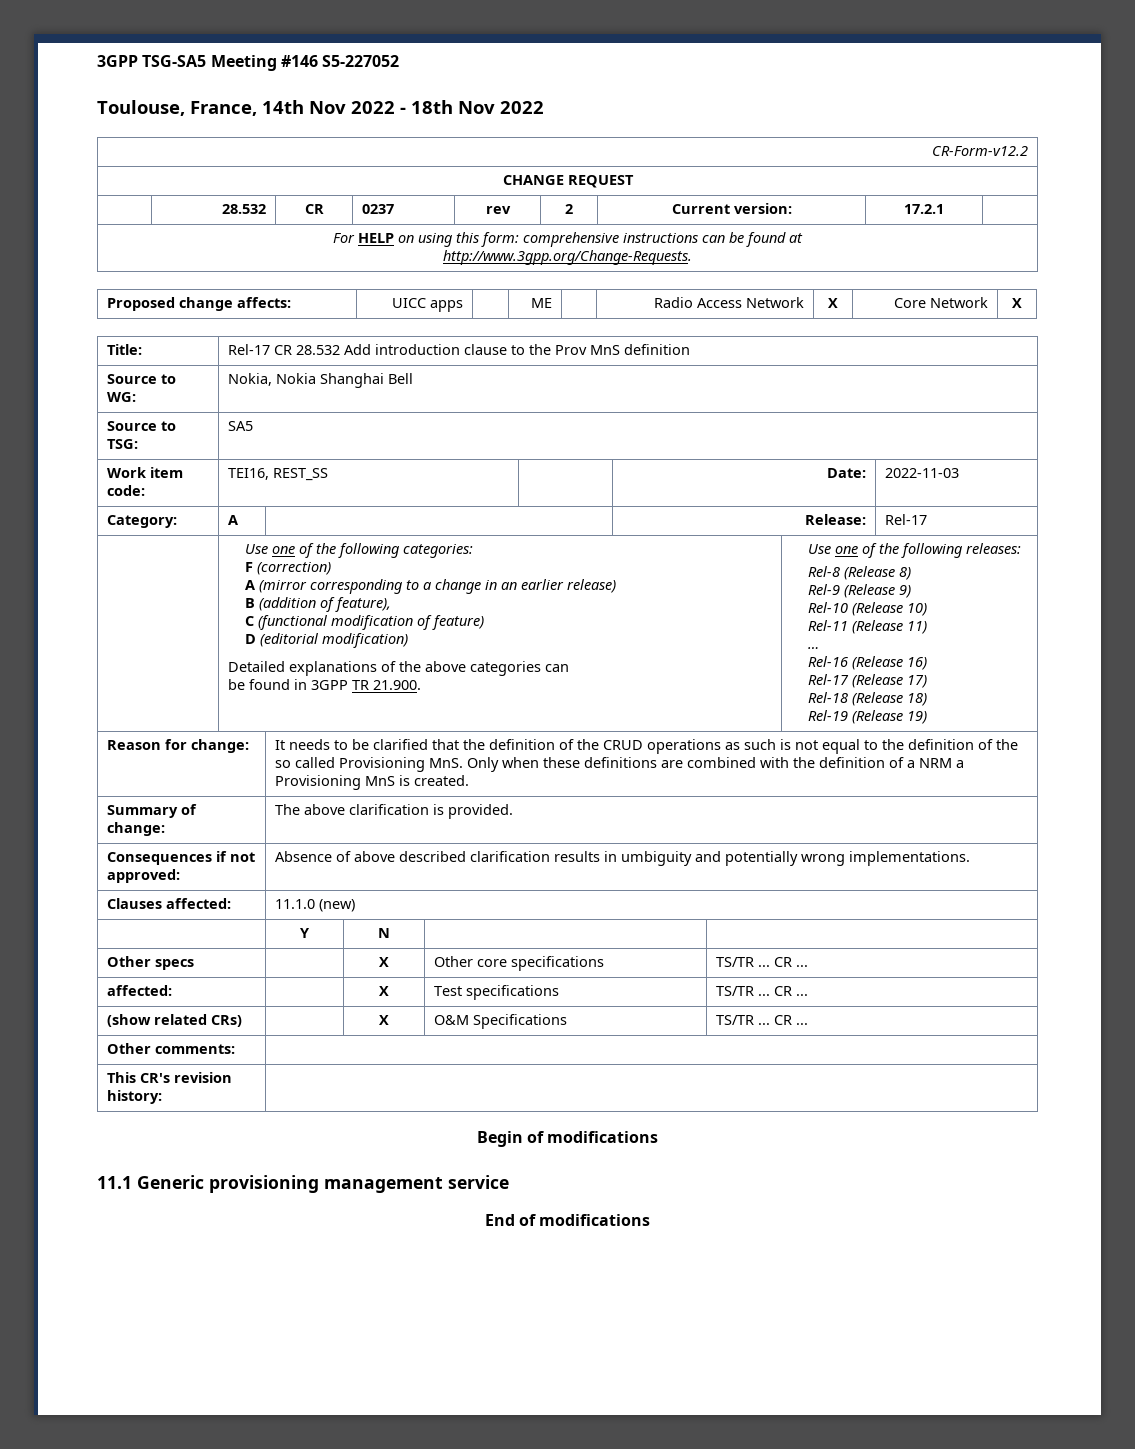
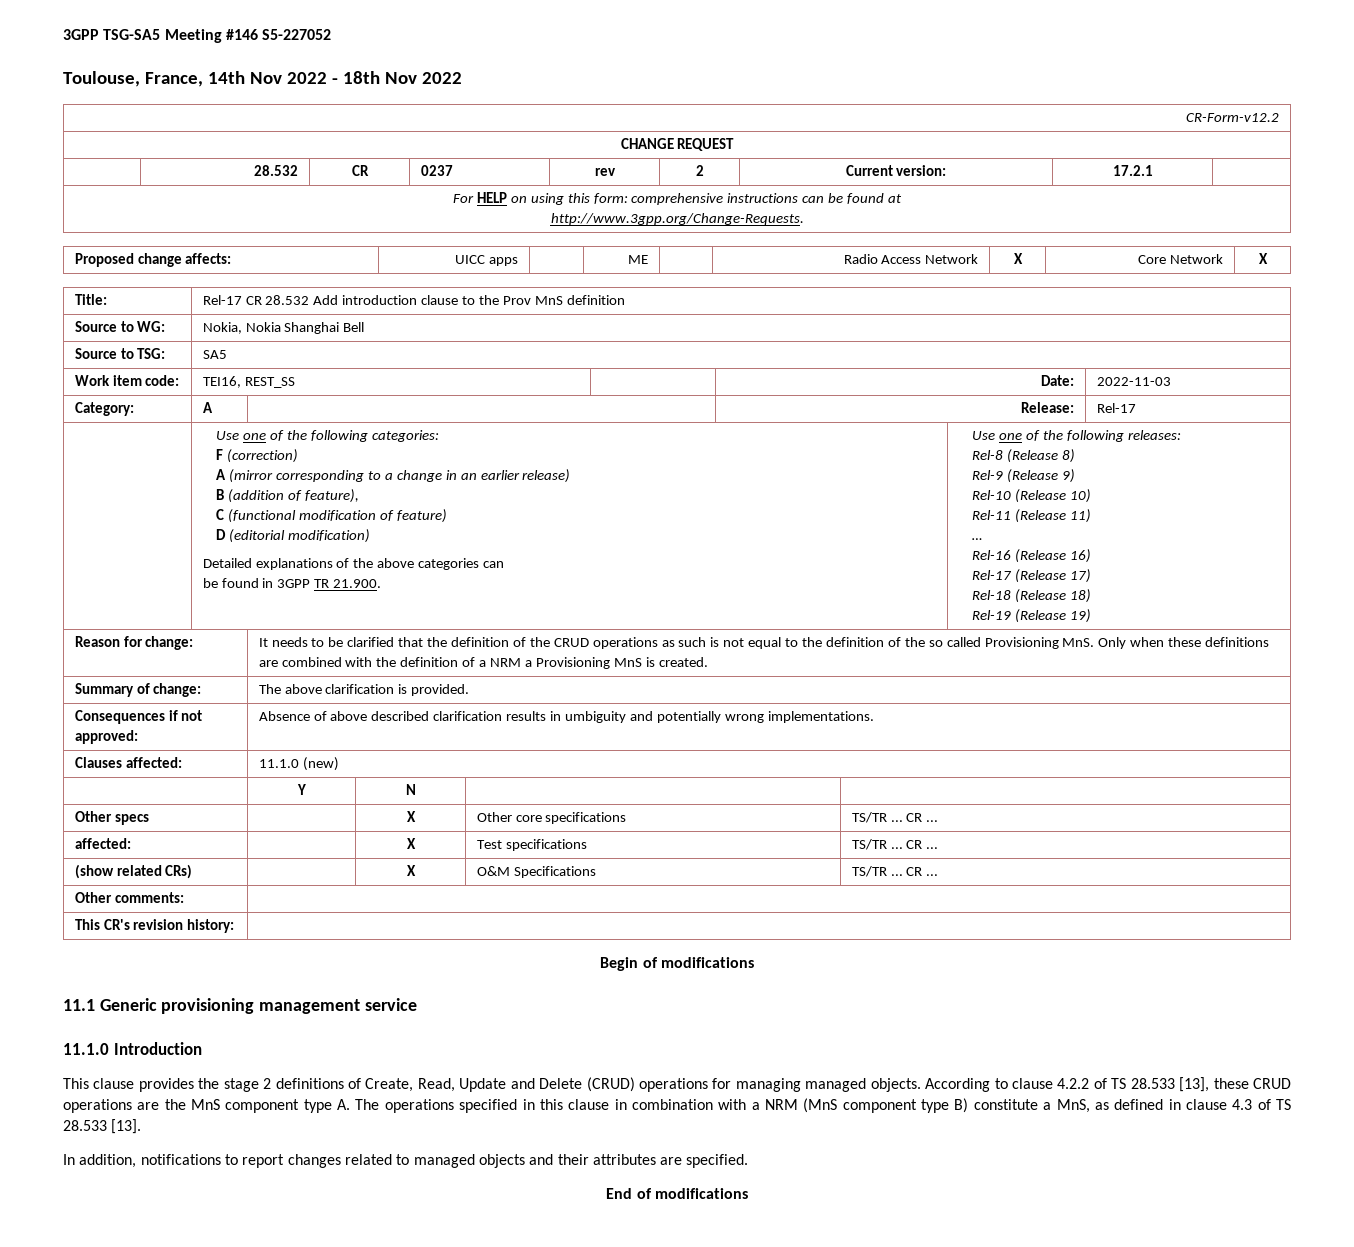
(509, 1182) none -> [63,1042,202,1055] [63,1077,1291,1092] [63,1098,1291,1113] [63,1119,142,1134] [63,1154,749,1168] // 11.1.0 Introduction // This clause provides the stage 2 definitions of Create, Read, Update and Delete (CRUD) operations for managing managed objects. According to clause 4.2.2 of TS 28.533 [13], these CRUD operations are the MnS component type A. The operations specified in this clause in combination with a NRM (MnS component type B) constitute a MnS, as defined in clause 4.3 of TS 28.533 [13]. // In addition, notifications to report changes related to managed objects and their attributes are specified.

